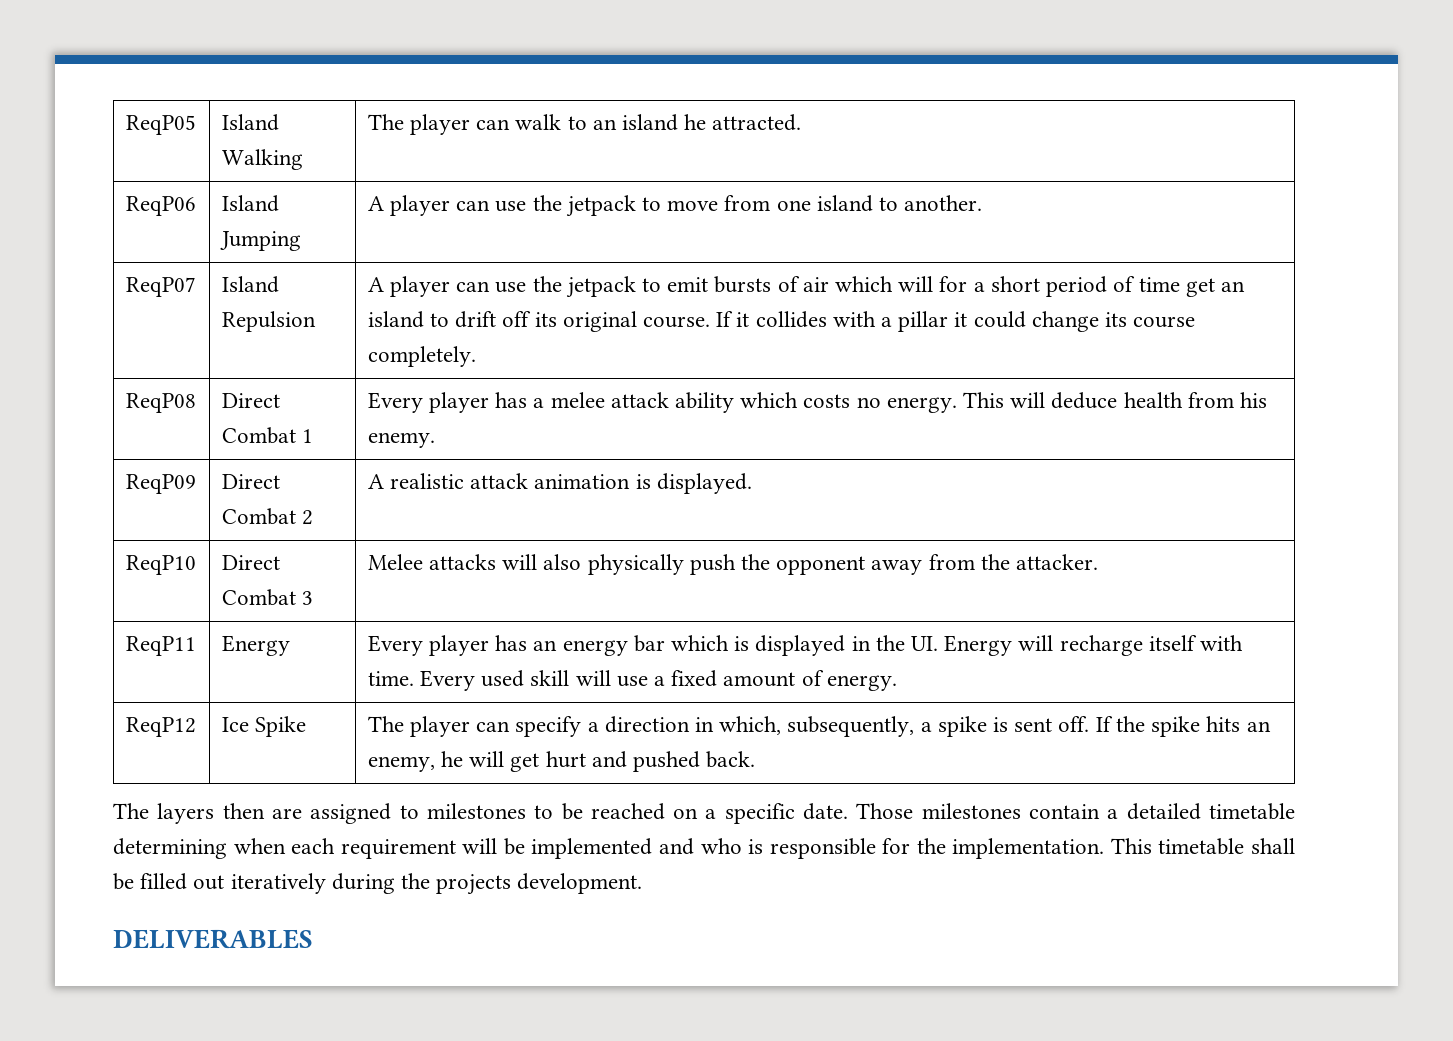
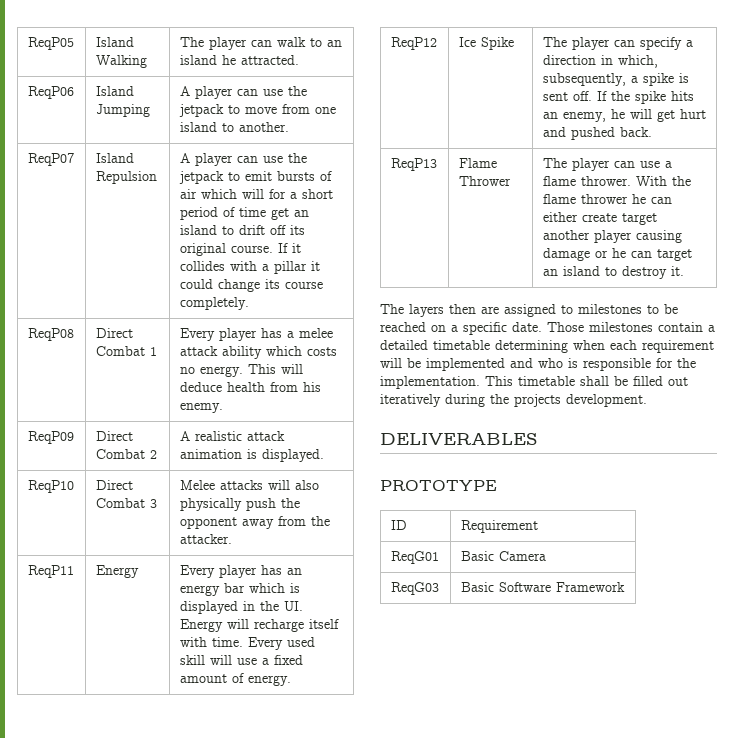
(756, 759) none -> [390,158,437,171] [458,158,497,168] [458,176,511,186] [542,158,672,171] [542,176,691,186] [542,194,672,204] [542,212,657,225] [542,230,682,243] [542,248,692,261] [542,266,684,279] // ReqP13 | Flame Thrower | The player can use a flame thrower. With the flame thrower he can either create target another player causing damage or he can target an island to destroy it.
(313, 939) none -> [380,480,497,491] [390,520,407,530] [460,520,538,533] [390,551,439,564] [460,551,546,561] [390,582,439,595] [460,582,625,592] // PROTOTYPE // ID | Requirement // ReqG01 | Basic Camera // ReqG03 | Basic Software Framework

